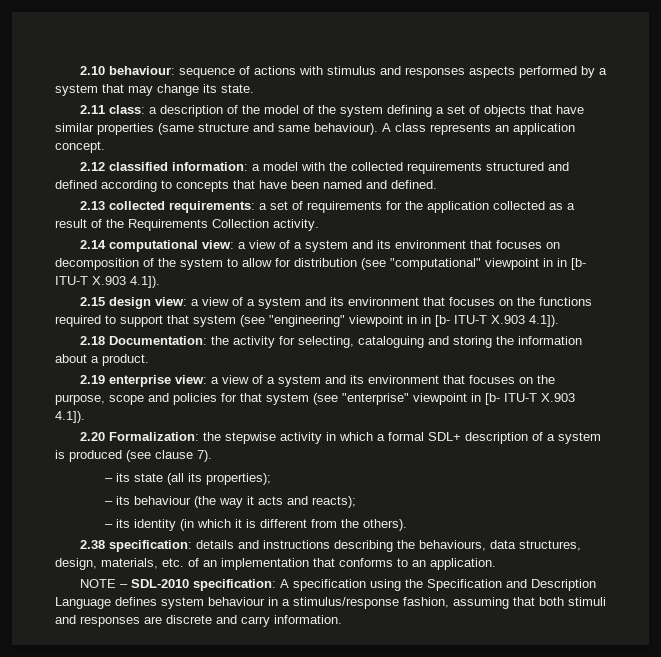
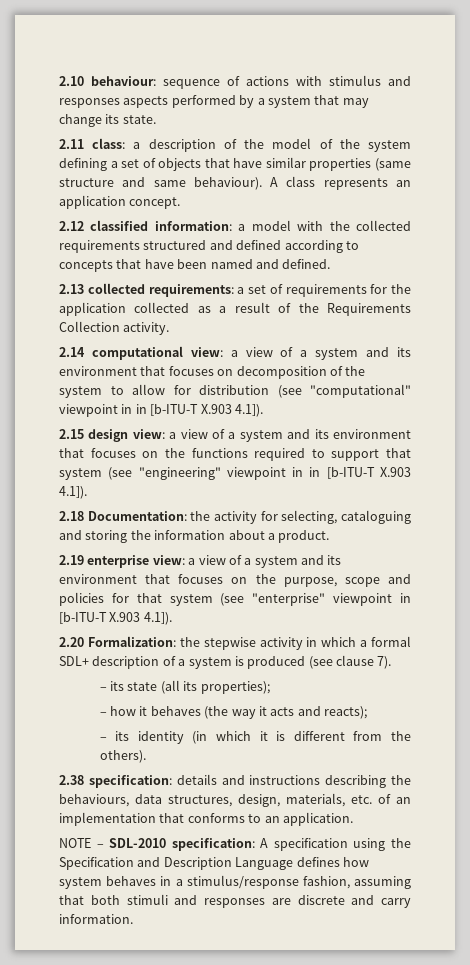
[571,258,586,270] [55,276,88,285] [b- ITU-T -> [150,404,199,416] [b-ITU-T
[435,315,487,327] [b- ITU-T -> [326,467,375,479] [b-ITU-T
[485,393,537,405] [b- ITU-T -> [59,612,107,624] [b-ITU-T
[115,496,191,505] its behaviour -> [110,706,201,716] how it behaves
[161,597,265,609] system behaviour -> [342,857,369,867] [59,876,157,889] how system behaves

